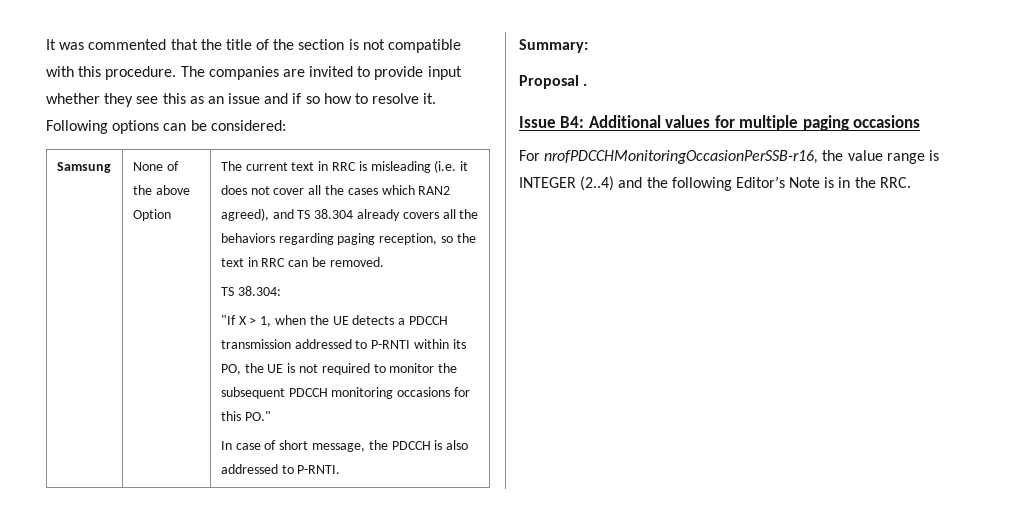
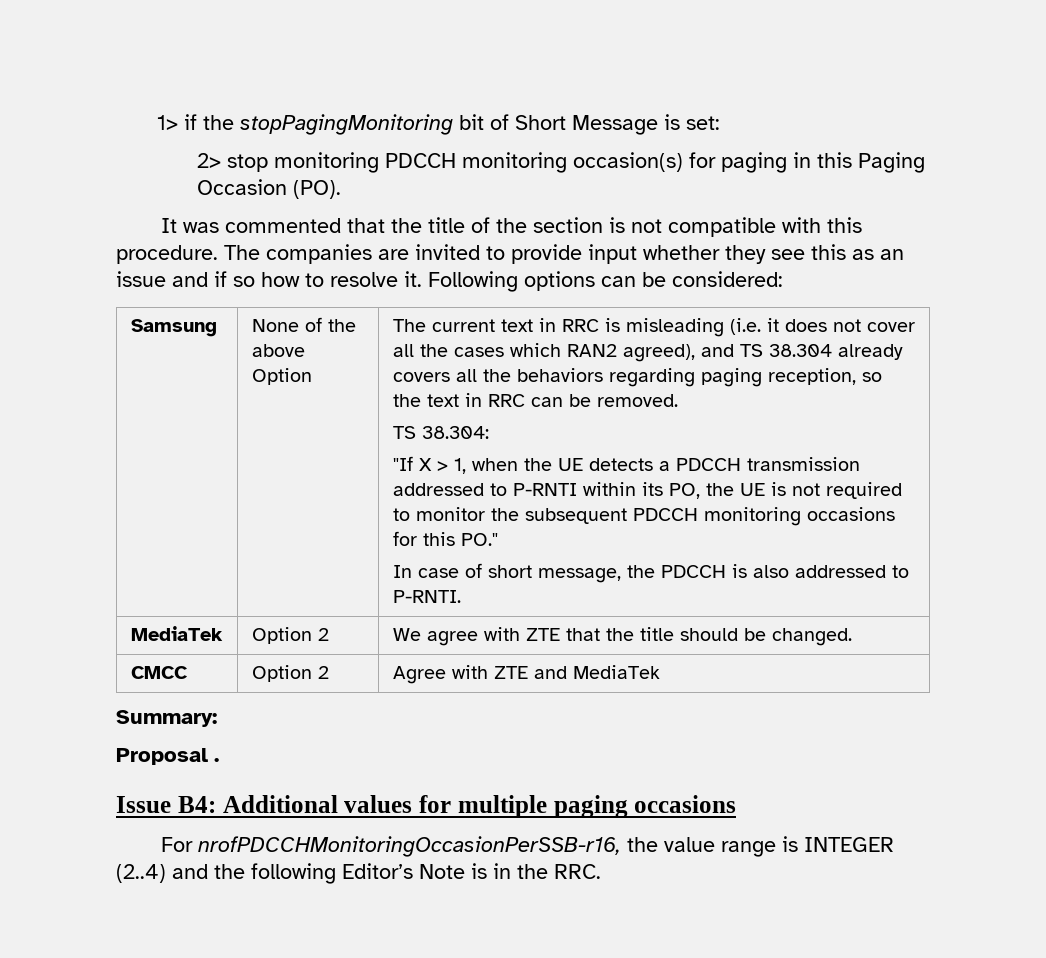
(46, 44) none -> [156,114,720,135] [197,152,926,173] [197,179,342,199] 1> if the stopPagingMonitoring bit of Short Message is set: // 2> stop monitoring PDCCH monitoring occasion(s) for paging in this Paging Occasion (PO). //
(341, 469) none -> [130,626,223,641] [251,627,329,644] [392,627,852,646] [130,666,188,679] [251,665,329,682] [392,665,660,684] // MediaTek | Option 2 | We agree with ZTE that the title should be changed. // CMCC | Option 2 | Agree with ZTE and MediaTek

